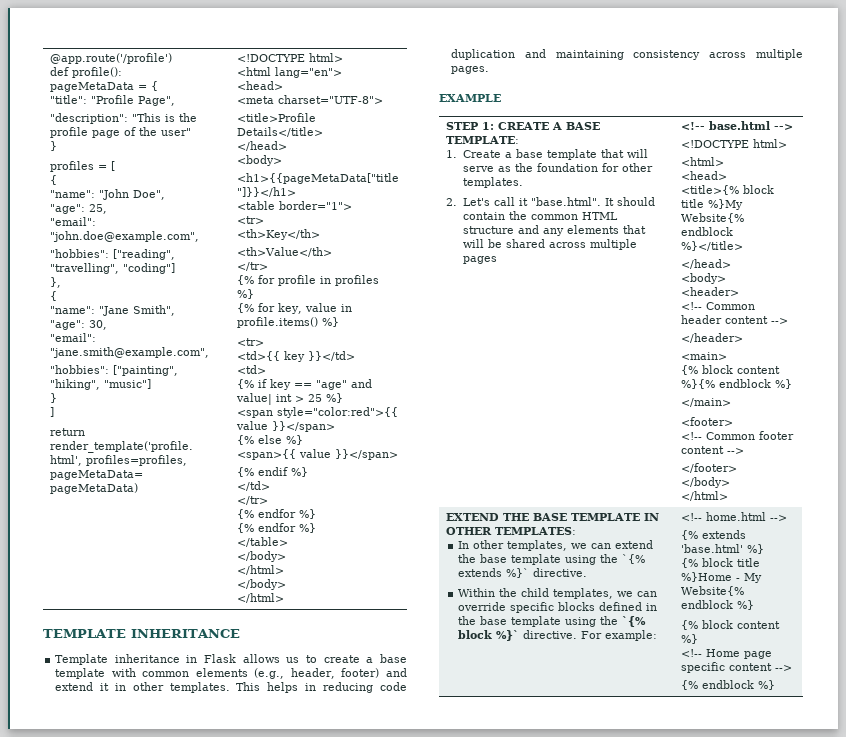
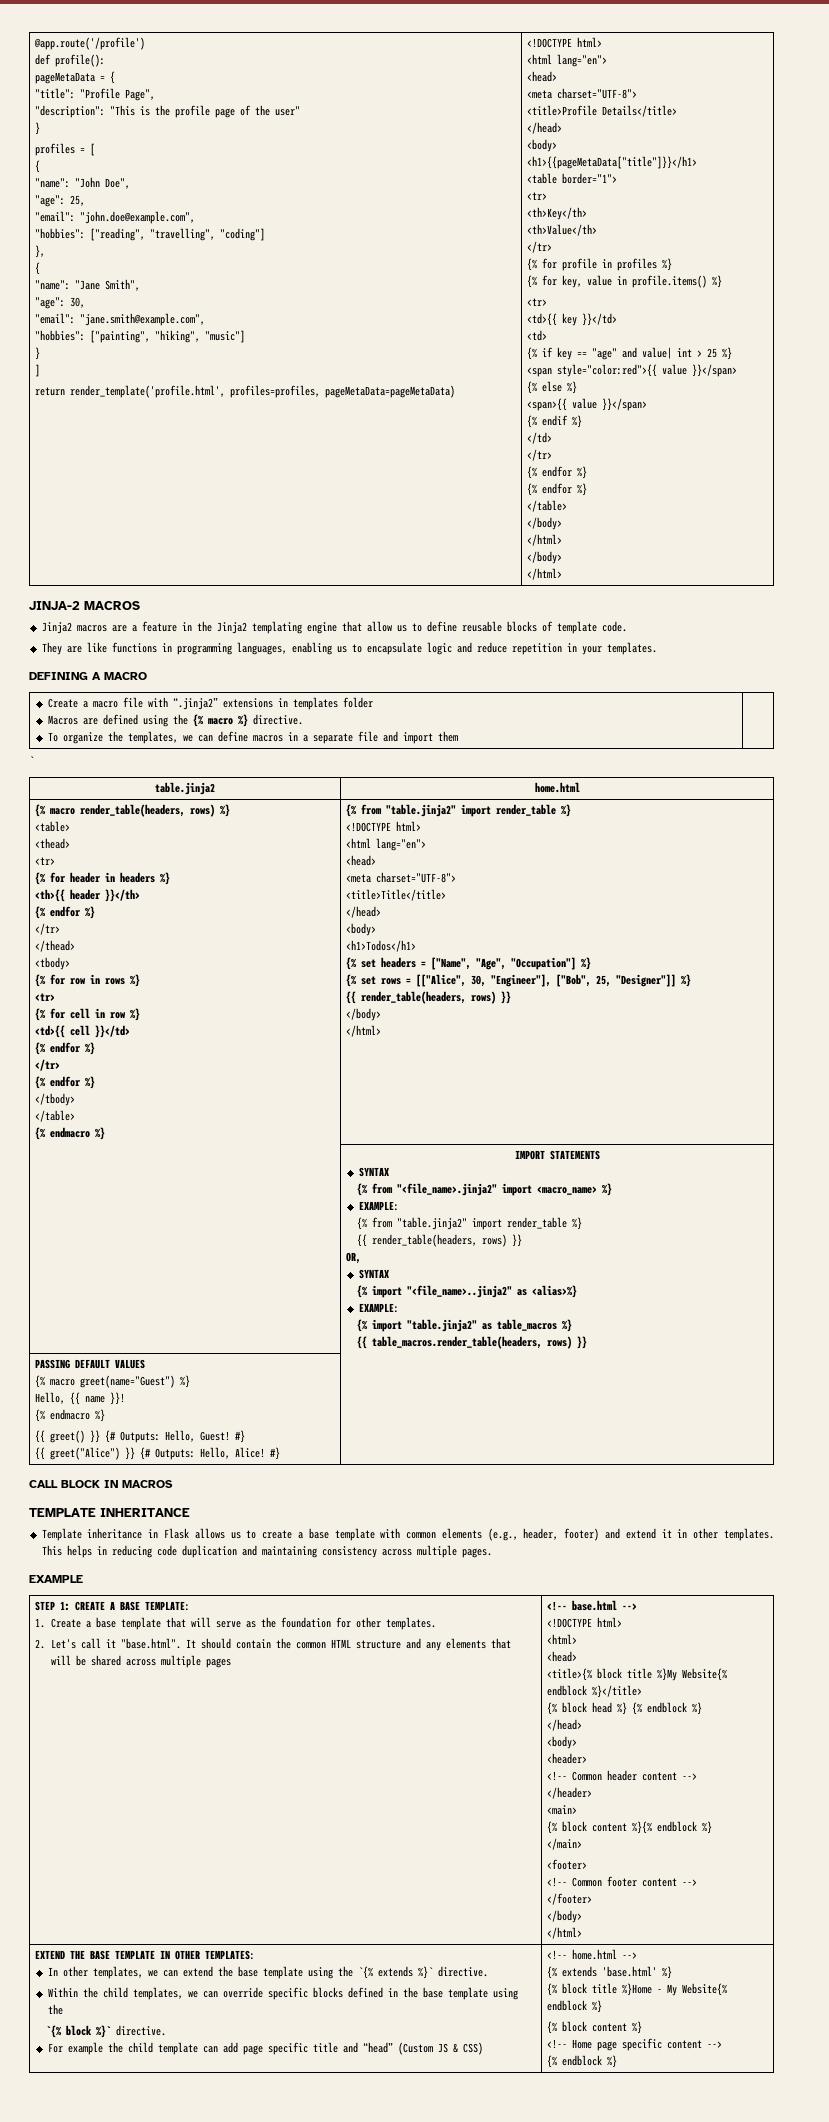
(285, 598) none -> [29,601,140,610] [41,621,627,634] [41,642,657,655] [29,672,147,680] [47,697,373,710] [47,714,303,727] [47,731,458,744] [29,756,34,765] [155,782,215,795] [534,782,580,793] [35,804,231,817] [35,821,71,832] [35,838,71,849] [35,857,56,865] [35,872,171,885] [35,889,141,902] [35,906,96,919] [35,923,61,935] [35,940,76,952] [35,957,71,970] [35,974,141,987] [35,993,56,1001] [35,1008,141,1021] [35,1025,131,1038] [35,1042,96,1055] [35,1059,61,1071] [35,1076,96,1089] [35,1093,76,1106] [35,1110,76,1122] [35,1127,106,1140] [346,804,572,817] [346,821,422,832] [346,838,427,851] [346,855,377,866] [346,872,457,883] [346,889,447,901] [346,906,382,918] [346,923,377,936] [346,940,417,952] [346,957,592,970] [346,974,692,987] [346,991,512,1004] [346,1008,382,1021] [346,1025,382,1037] [514,1150,600,1160] [358,1167,389,1177] [357,1183,613,1196] [358,1201,399,1211] [357,1217,583,1230] [357,1234,523,1247] [346,1252,362,1264] [358,1269,389,1279] [357,1285,578,1298] [358,1303,399,1313] [357,1319,573,1332] [357,1336,588,1349] [35,1359,146,1369] [35,1375,191,1388] [35,1392,126,1405] [35,1409,106,1422] [35,1430,246,1443] [35,1447,281,1460] [29,1480,173,1488] // JINJA-2 MACROS // Jinja2 macros are a feature in the Jinja2 templating engine that allow us to define reusable blocks of template code. // They are like functions in programming languages, enabling us to encapsulate logic and reduce repetition in your templates. // DEFINING A MACRO // Create a macro file with “.jinja2” extensions in templates folder // Macros are defined using the {% macro %} directive. // To organize the templates, we can define macros in a separate file and import them | // ` // table.jinja2 | home.html // {% macro render_table(headers, rows) %} // <table> // <thead> // <tr> // {% for header in headers %} // <th>{{ header }}</th> // {% endfor %} // </tr> // </thead> // <tbody> // {% for row in rows %} // <tr> // {% for cell in row %} // <td>{{ cell }}</td> // {% endfor %} // </tr> // {% endfor %} // </tbody> // </table> // {% endmacro %} | {% from "table.jinja2" import render_table %} // <!DOCTYPE html> // <html lang="en"> // <head> // <meta charset="UTF-8"> // <title>Title</title> // </head> // <body> // <h1>Todos</h1> // {% set headers = ["Name", "Age", "Occupation"] %} // {% set rows = [["Alice", 30, "Engineer"], ["Bob", 25, "Designer"]] %} // {{ render_table(headers, rows) }} // </body> // </html> // | IMPORT STATEMENTS // SYNTAX // {% from "<file_name>.jinja2" import <macro_name> %} // EXAMPLE: // {% from "table.jinja2" import render_table %} // {{ render_table(headers, rows) }} // OR, // SYNTAX // {% import "<file_name>..jinja2" as <alias>%} // EXAMPLE: // {% import "table.jinja2" as table_macros %} // {{ table_macros.render_table(headers, rows) }} // PASSING DEFAULT VALUES // {% macro greet(name="Guest") %} // Hello, {{ name }}! // {% endmacro %} // {{ greet() }} {# Outputs: Hello, Guest! #} // {{ greet("Alice") }} {# Outputs: Hello, Alice! #} | // CALL BLOCK IN MACROS
(744, 246) none -> [547,1702,703,1715] // {% block head %} {% endblock %}
(619, 620) none -> (63, 2009) //
[581,630,658,641] For example: -> [47,2042,483,2055] // For example the child template can add page specific title and “head” (Custom JS & CSS)

